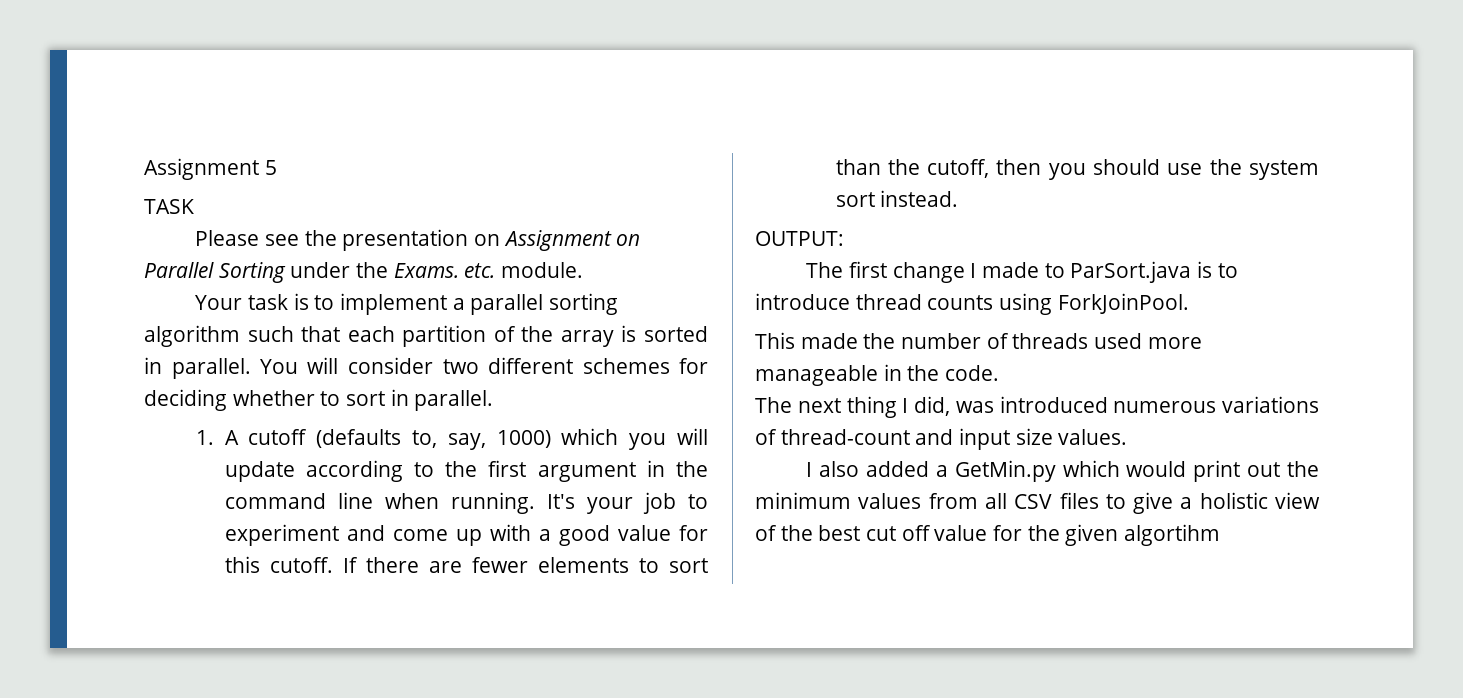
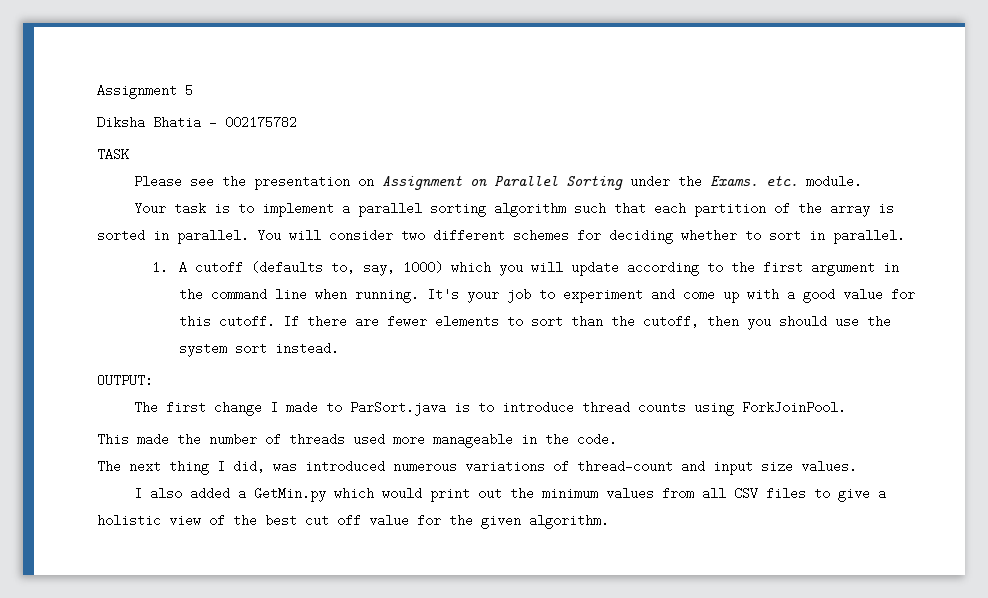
(277, 167) none -> [97,116,297,129] // Diksha Bhatia - 002175782
[1124,524,1221,546] algortihm -> [529,514,609,529] algorithm.

